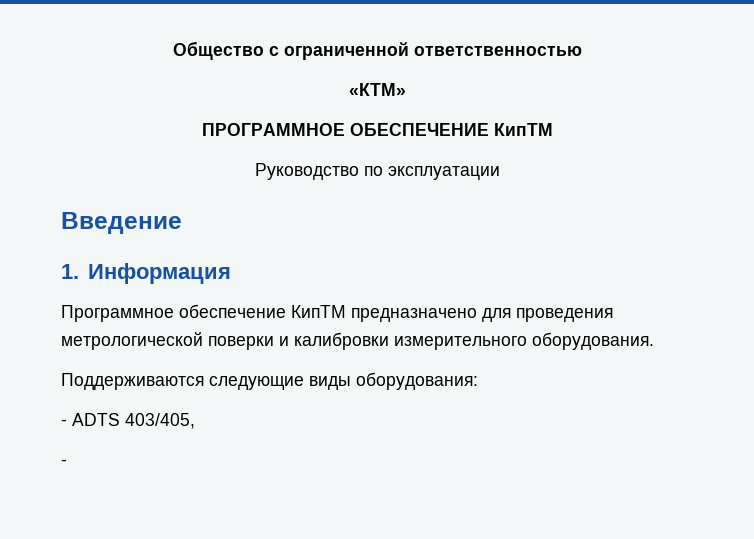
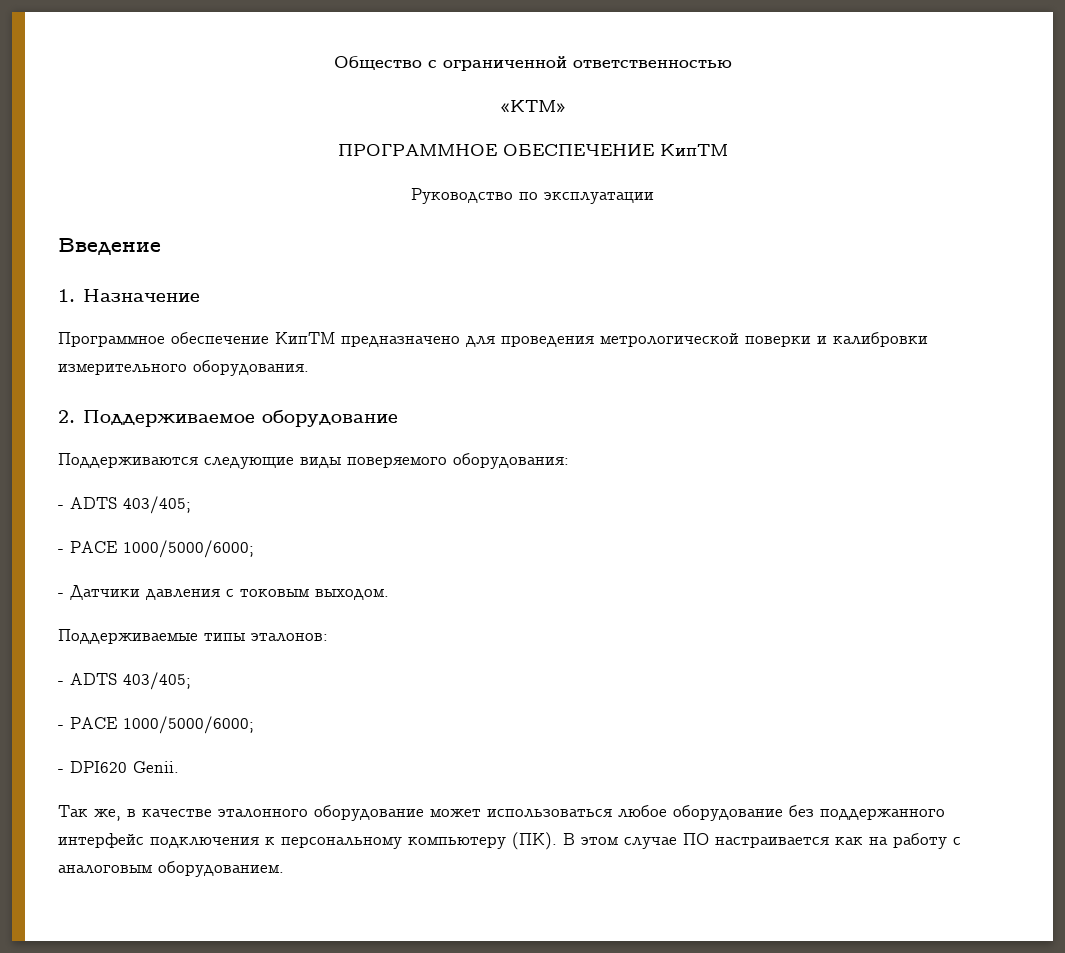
[87,263,231,284] Информация -> [83,289,201,302] Назначение
(654, 341) none -> [58,410,399,427] // 2. Поддерживаемое оборудование
(351, 383) none -> [347,456,447,468] поверяемого
[125,413,195,429] [61,459,67,466] 403/405, // - -> [123,496,191,514] [58,540,254,558] [58,585,389,600] [58,629,328,644] [58,672,191,690] [58,716,254,734] [58,761,179,773] [58,805,945,821] [58,832,961,850] [58,861,284,877] 403/405; // - PACE 1000/5000/6000; // - Датчики давления с токовым выходом. // Поддерживаемые типы эталонов: // - ADTS 403/405; // - PACE 1000/5000/6000; // - DPI620 Genii. // Так же, в качестве эталонного оборудование может использоваться любое оборудование без поддержанного интерфейс подключения к персональному компьютеру (ПК). В этом случае ПО настраивается как на работу с аналоговым оборудованием.

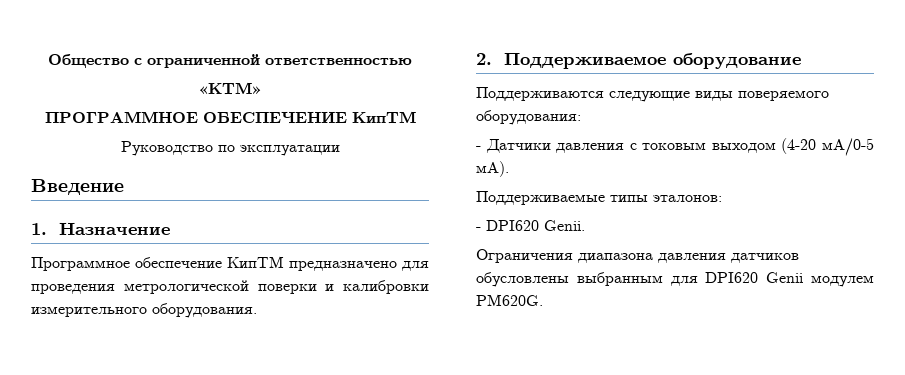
[58,496,191,514] [58,540,254,558] // - ADTS 403/405; // - PACE 1000/5000/6000; -> (581, 117) none
[315,589,389,600] выходом. -> [711,138,874,156] [476,161,509,177] выходом (4-20 мА/0-5 мА).
[70,672,191,690] [58,716,254,734] [58,761,179,773] [58,805,945,821] [58,832,961,850] [58,861,284,877] ADTS 403/405; // - PACE 1000/5000/6000; // - DPI620 Genii. // Так же, в качестве эталонного оборудование может использоваться любое оборудование без поддержанного интерфейс подключения к персональному компьютеру (ПК). В этом случае ПО настраивается как на работу с аналоговым оборудованием. -> [486,220,585,231] [476,249,799,263] [476,272,874,287] [476,294,543,306] DPI620 Genii. // Ограничения диапазона давления датчиков обусловлены выбранным для DPI620 Genii модулем PM620G.

